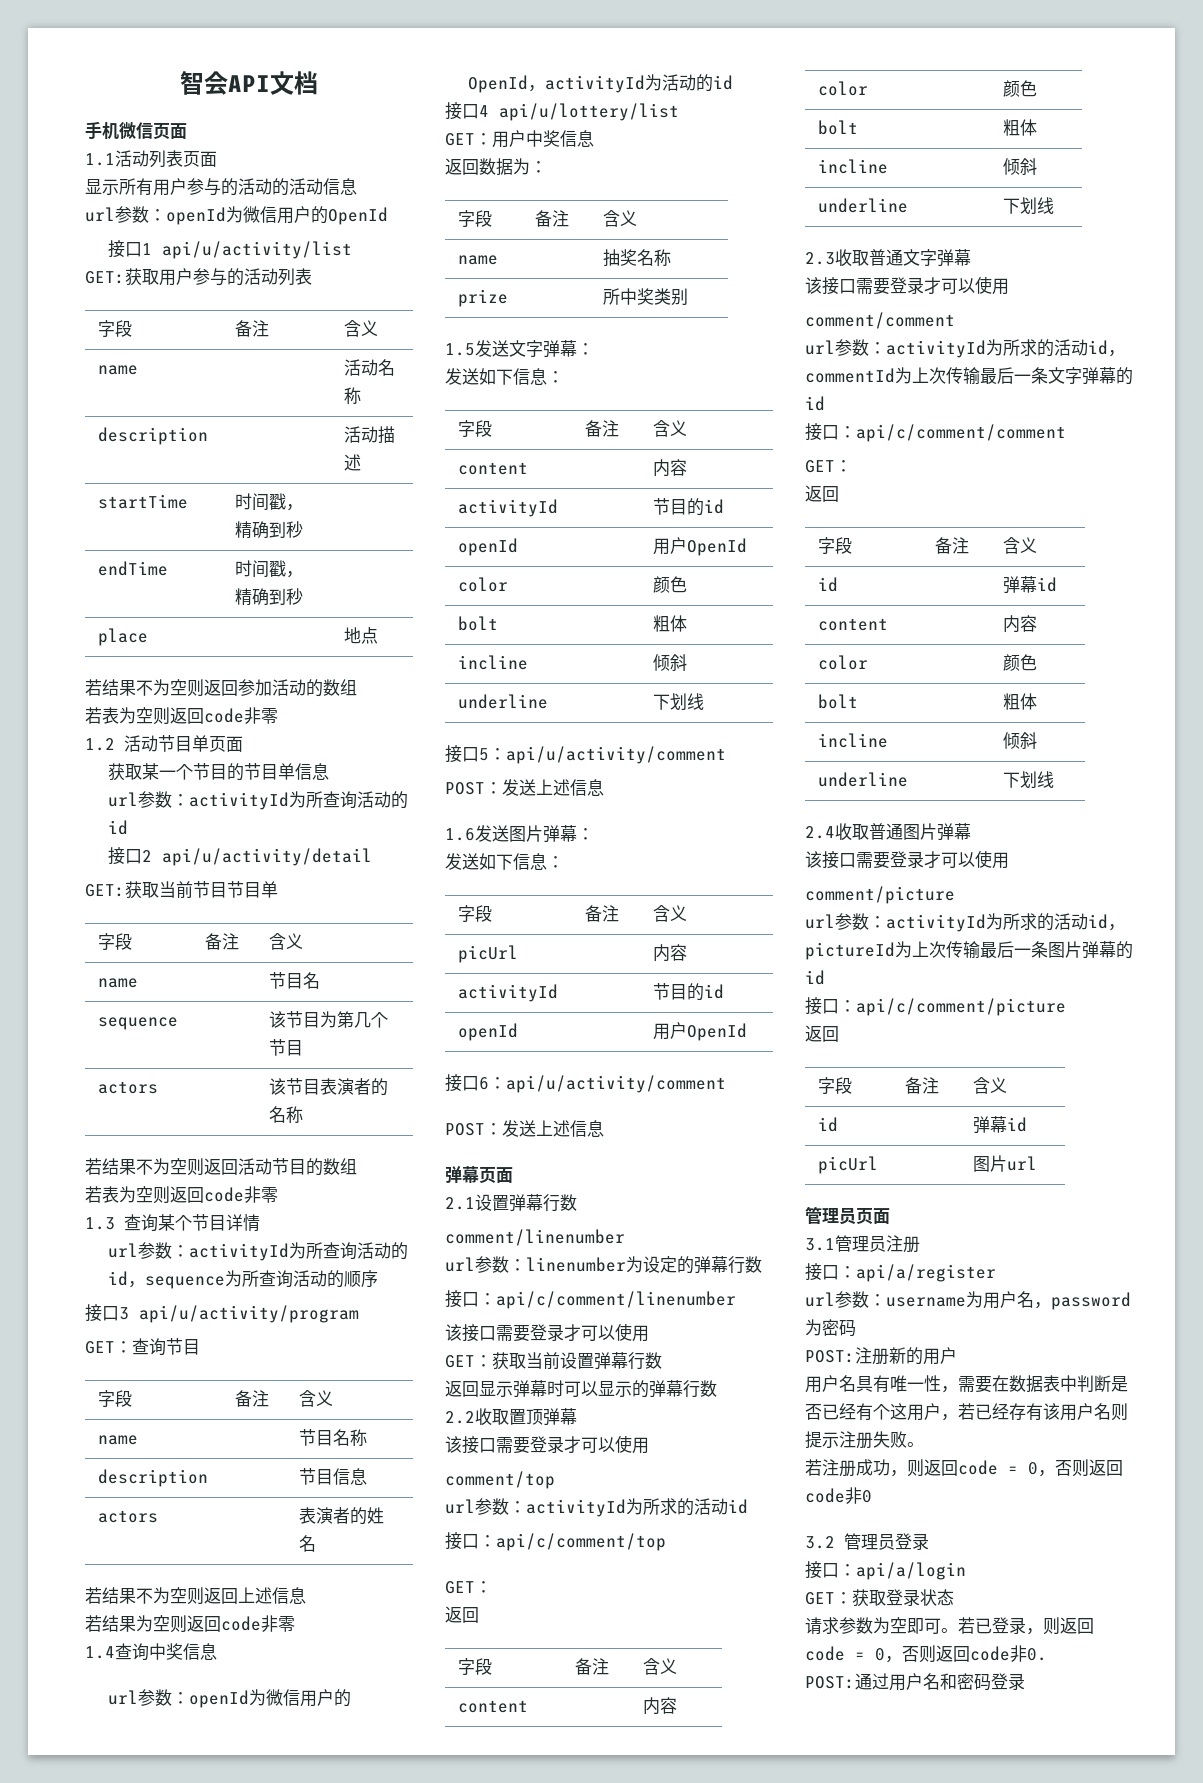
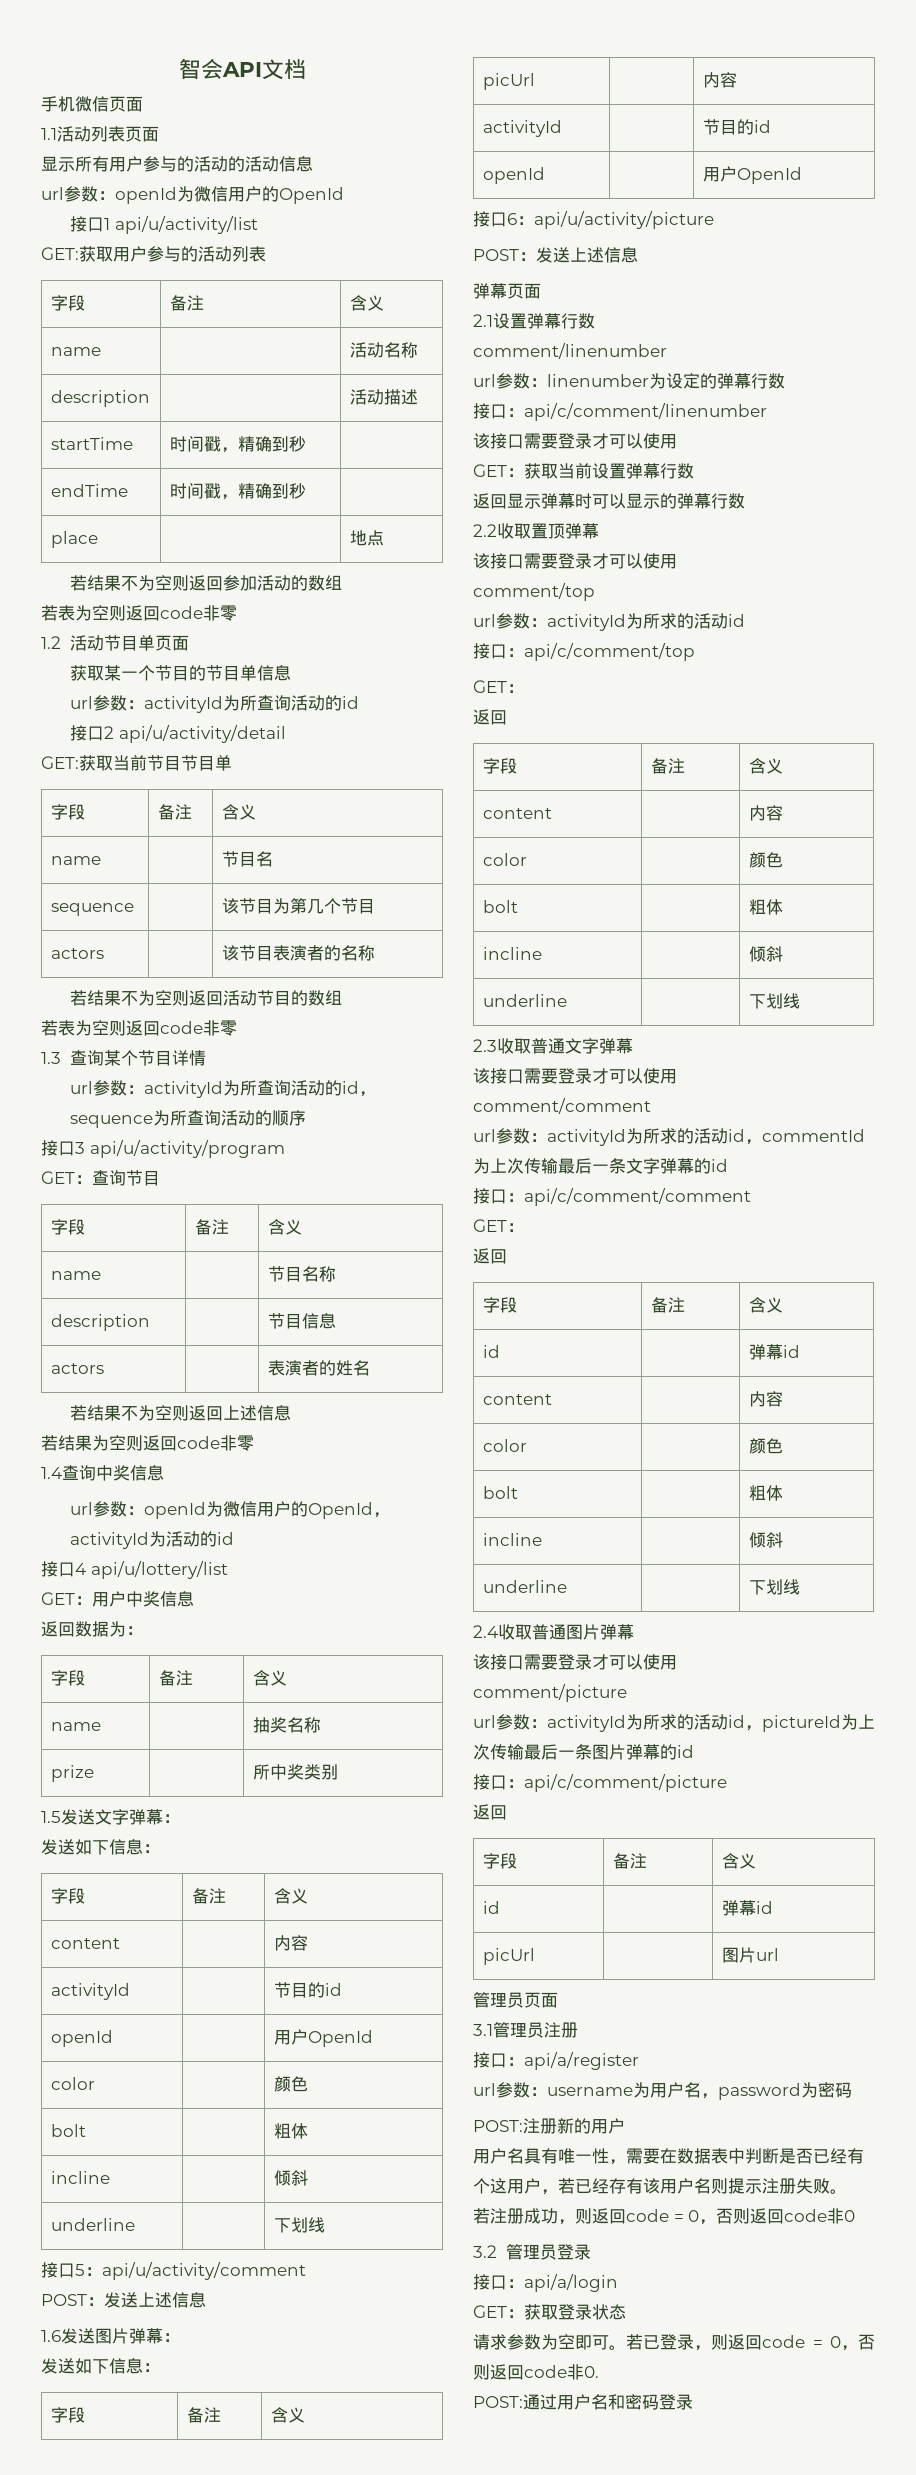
[506,1075,726,1093] api/u/activity/comment -> [534,211,714,229] api/u/activity/picture

